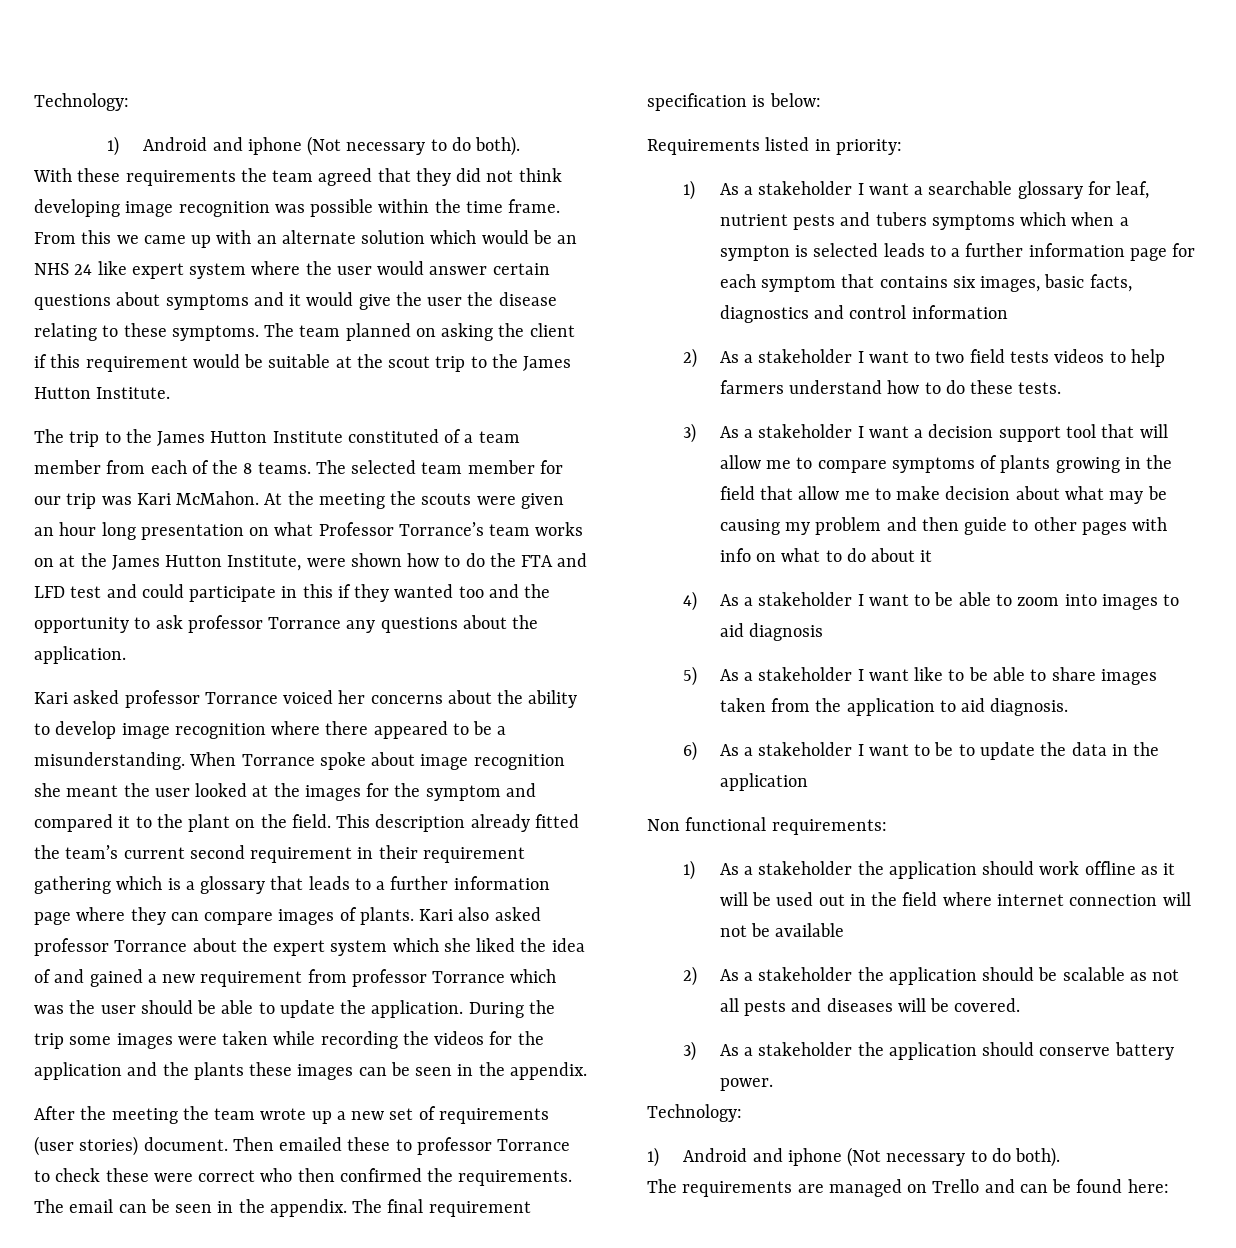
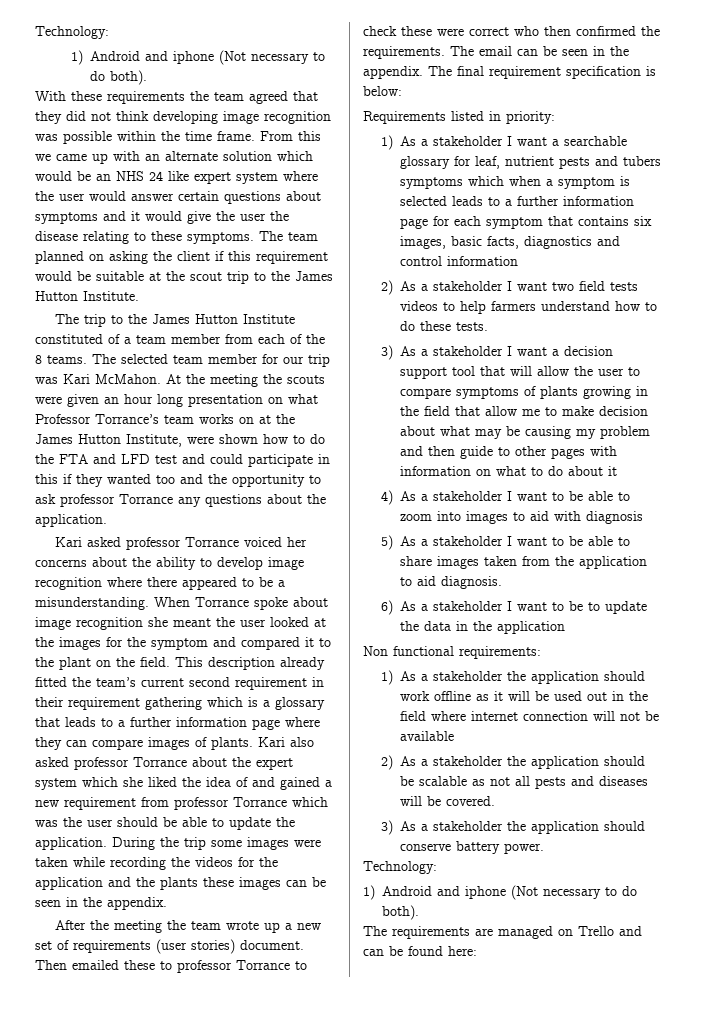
[719,245,790,261] sympton -> [557,177,615,189] symptom
[914,351,931,363] to -> (547, 286) none
[766,460,792,469] me -> [573,366,624,376] the user
[719,548,751,562] info -> [399,466,471,476] information
(744, 630) none -> [553,511,581,521] with
[914,667,944,681] like -> (547, 541) none

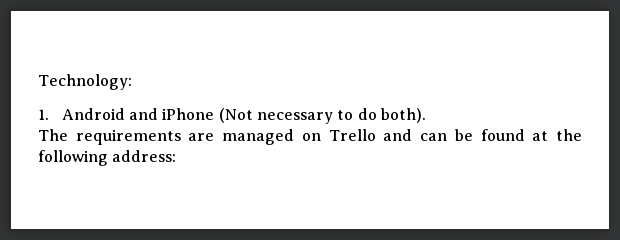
[35,26,109,39] [70,50,325,65] [89,70,147,85] [35,91,318,104] [35,111,331,124] [35,131,321,144] [35,151,313,164] [35,171,318,184] [35,191,321,204] [35,211,289,224] [35,231,318,244] [35,251,328,264] [35,271,333,284] [35,291,139,301] [55,314,296,327] [35,334,325,344] [35,354,330,367] [35,374,325,387] [35,394,318,407] [35,414,295,424] [35,434,325,447] [35,454,330,467] [35,474,321,487] [35,494,326,507] [35,514,107,527] [55,537,308,550] [35,557,304,570] [35,577,285,590] [35,597,328,610] [35,617,326,630] [35,637,331,650] [35,657,325,670] [35,677,324,690] [35,697,325,710] [35,717,320,730] [35,737,314,750] [35,757,293,770] [35,777,332,790] [35,797,328,810] [35,817,295,830] [35,837,321,850] [35,857,278,870] [35,877,326,890] [35,897,167,910] [55,920,322,933] [35,939,304,954] [35,960,307,973] [363,26,660,36] [363,46,629,59] [363,66,656,79] [363,86,402,96] [363,111,555,124] [380,135,627,150] [399,156,661,169] [399,176,630,189] [399,196,634,206] [399,216,652,229] [399,236,620,249] [399,256,518,266] [380,280,638,295] [399,301,657,314] [399,321,488,331] [380,345,613,360] [399,366,640,379] [399,386,648,399] [399,406,648,416] [399,426,650,439] [399,446,617,459] [399,466,617,476] [380,490,630,505] [399,511,643,524] [380,535,630,550] [399,556,647,569] [399,576,502,589] [380,600,647,615] [399,621,565,634] [363,646,541,659] [380,670,645,685] [399,691,648,701] [399,711,659,721] [399,731,454,741] [380,755,645,770] [399,776,648,789] [399,796,495,806] [380,820,645,835] [399,841,544,854] [363,861,437,874] [363,885,506,900] Technology: // 1) Android and iphone (Not necessary to do both). // With these requirements the team agreed that they did not think developing image recognition was possible within the time frame. From this we came up with an alternate solution which would be an NHS 24 like expert system where the user would answer certain questions about symptoms and it would give the user the disease relating to these symptoms. The team planned on asking the client if this requirement would be suitable at the scout trip to the James Hutton Institute. // The trip to the James Hutton Institute constituted of a team member from each of the 8 teams. The selected team member for our trip was Kari McMahon. At the meeting the scouts were given an hour long presentation on what Professor Torrance’s team works on at the James Hutton Institute, were shown how to do the FTA and LFD test and could participate in this if they wanted too and the opportunity to ask professor Torrance any questions about the application. // Kari asked professor Torrance voiced her concerns about the ability to develop image recognition where there appeared to be a misunderstanding. When Torrance spoke about image recognition she meant the user looked at the images for the symptom and compared it to the plant on the field. This description already fitted the team’s current second requirement in their requirement gathering which is a glossary that leads to a further information page where they can compare images of plants. Kari also asked professor Torrance about the expert system which she liked the idea of and gained a new requirement from professor Torrance which was the user should be able to update the application. During the trip some images were taken while recording the videos for the application and the plants these images can be seen in the appendix. // After the meeting the team wrote up a new set of requirements (user stories) document. Then emailed these to professor Torrance to check these were correct who then confirmed the requirements. The email can be seen in the appendix. The final requirement specification is below: // Requirements listed in priority: // 1) As a stakeholder I want a searchable glossary for leaf, nutrient pests and tubers symptoms which when a symptom is selected leads to a further information page for each symptom that contains six images, basic facts, diagnostics and control information // 2) As a stakeholder I want two field tests videos to help farmers understand how to do these tests. // 3) As a stakeholder I want a decision support tool that will allow the user to compare symptoms of plants growing in the field that allow me to make decision about what may be causing my problem and then guide to other pages with information on what to do about it // 4) As a stakeholder I want to be able to zoom into images to aid with diagnosis // 5) As a stakeholder I want to be able to share images taken from the application to aid diagnosis. // 6) As a stakeholder I want to be to update the data in the application // Non functional requirements: // 1) As a stakeholder the application should work offline as it will be used out in the field where internet connection will not be available // 2) As a stakeholder the application should be scalable as not all pests and diseases will be covered. // 3) As a stakeholder the application should conserve battery power. // Technology: // 1) Android and iphone -> [38,74,132,90] [38,108,215,120] Technology: // 1. Android and iPhone
[448,946,477,956] here: -> [532,129,582,141] [38,150,177,166] at the following address:

